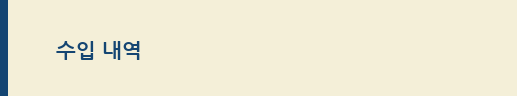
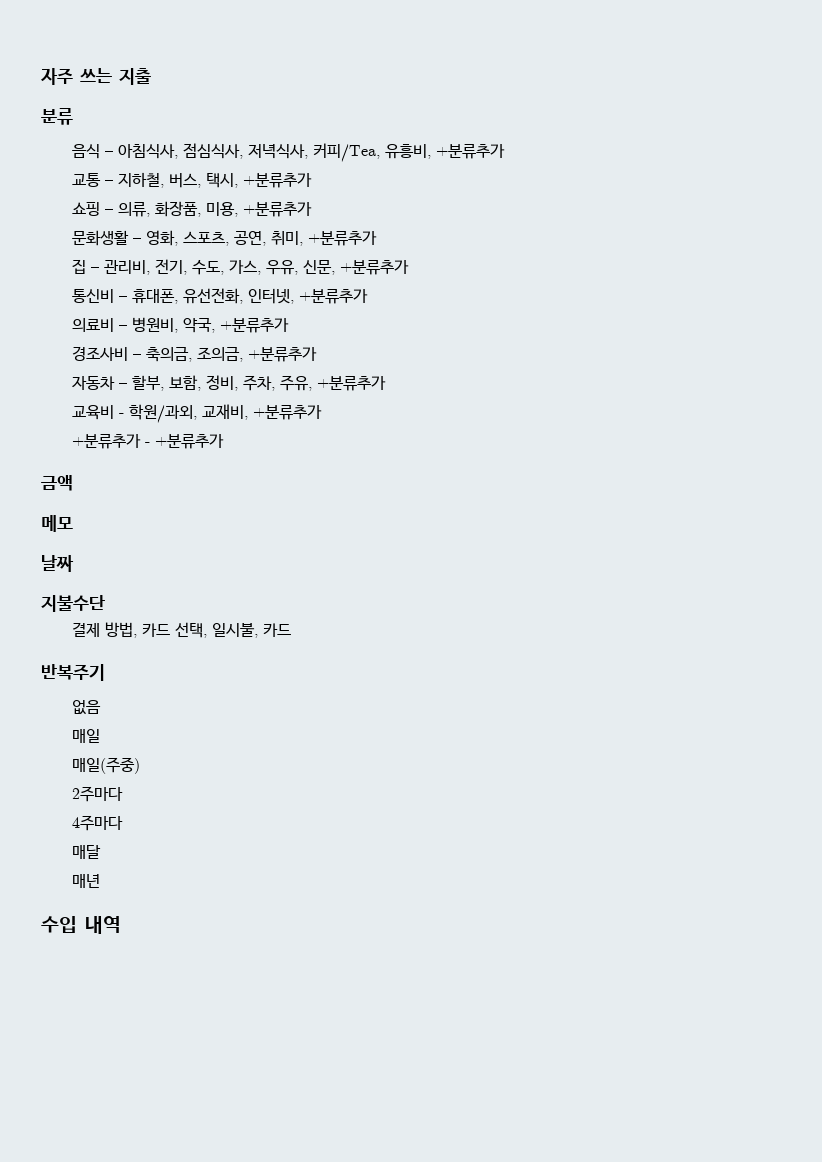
(56, 50) none -> [40,68,151,85] [41,108,73,125] [72,143,506,162] [72,172,313,188] [72,201,313,217] [72,230,378,246] [72,259,410,275] [72,288,369,304] [72,317,290,333] [72,346,318,362] [72,375,387,391] [72,404,323,423] [72,434,225,449] [41,475,73,491] [41,515,73,532] [41,555,74,572] [41,595,105,612] [72,622,292,638] [41,664,105,681] [72,700,102,715] [72,729,101,743] [72,757,141,774] [72,786,124,802] [72,815,124,831] [72,845,102,859] [72,874,101,888] 자주 쓰는 지출 // 분류 // 음식 – 아침식사, 점심식사, 저녁식사, 커피/Tea, 유흥비, +분류추가 // 교통 – 지하철, 버스, 택시, +분류추가 // 쇼핑 – 의류, 화장품, 미용, +분류추가 // 문화생활 – 영화, 스포츠, 공연, 취미, +분류추가 // 집 – 관리비, 전기, 수도, 가스, 우유, 신문, +분류추가 // 통신비 – 휴대폰, 유선전화, 인터넷, +분류추가 // 의료비 – 병원비, 약국, +분류추가 // 경조사비 – 축의금, 조의금, +분류추가 // 자동차 – 할부, 보함, 정비, 주차, 주유, +분류추가 // 교육비 - 학원/과외, 교재비, +분류추가 // +분류추가 - +분류추가 // 금액 // 메모 // 날짜 // 지불수단 // 결제 방법, 카드 선택, 일시불, 카드 // 반복주기 // 없음 // 매일 // 매일(주중) // 2주마다 // 4주마다 // 매달 // 매년 //

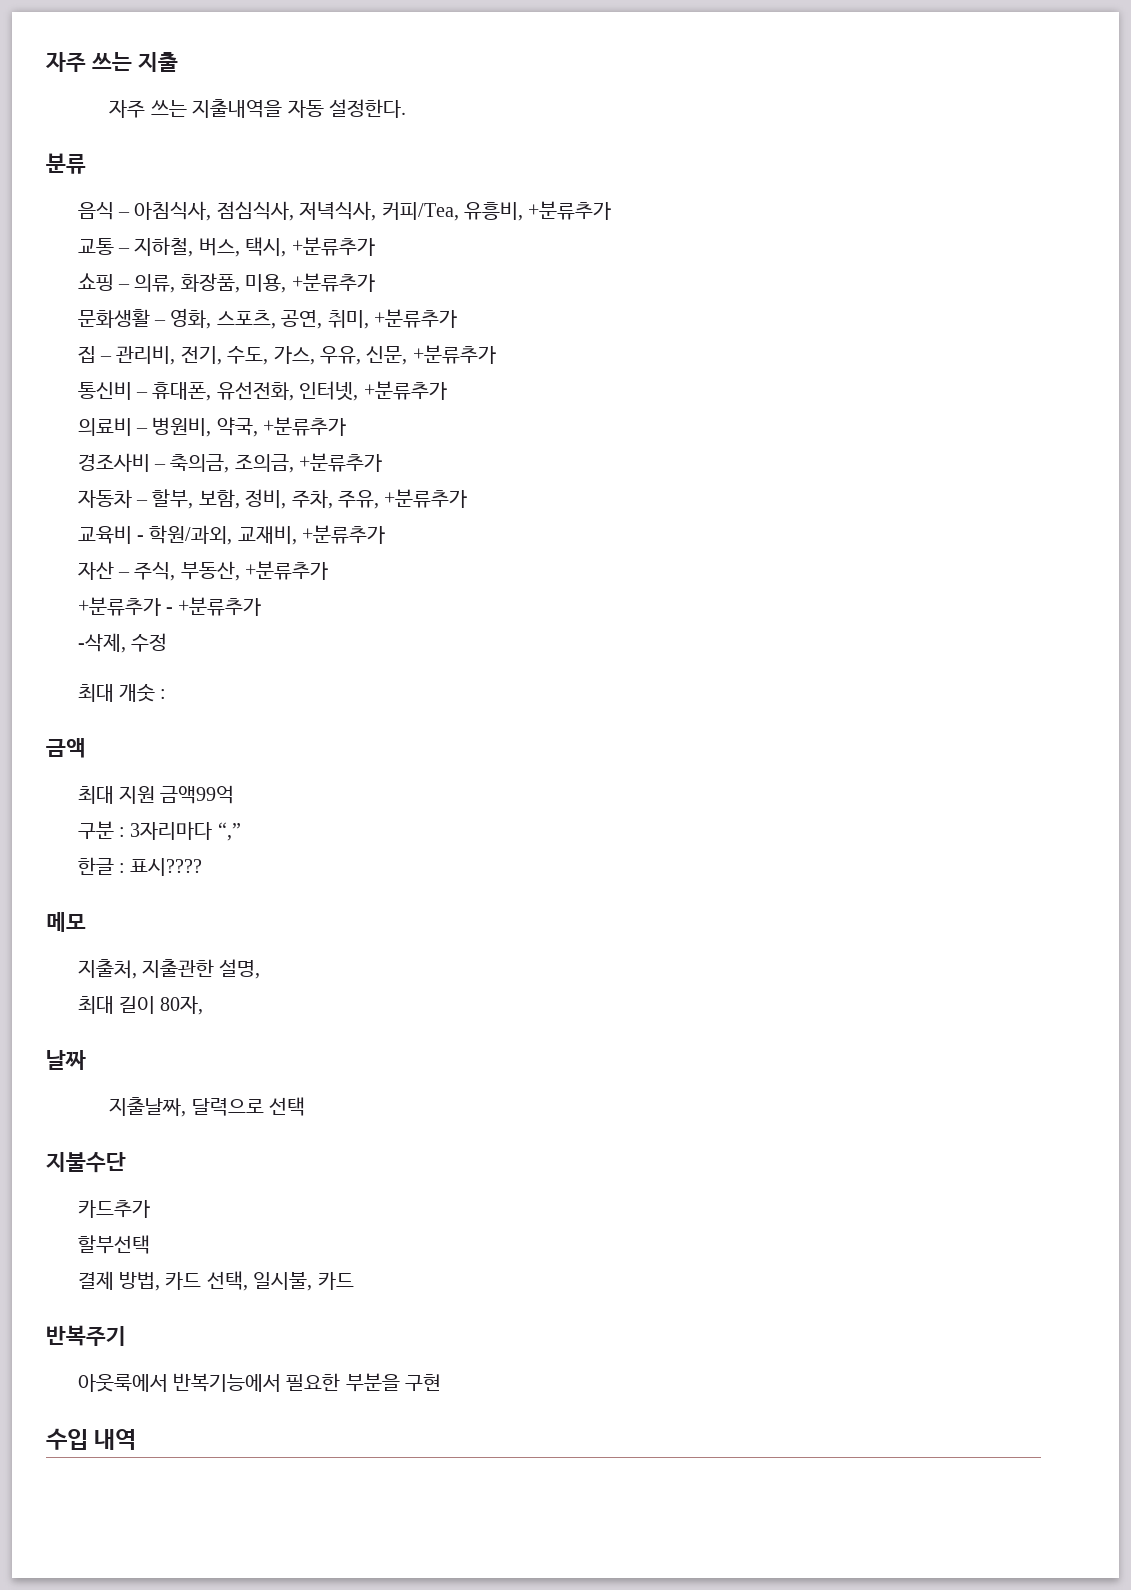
(151, 76) none -> [109,99,406,118] // 자주 쓰는 지출내역을 자동 설정한다.
[72,434,225,449] [41,475,73,491] [41,515,73,532] [41,555,74,572] +분류추가 - +분류추가 // 금액 // 메모 // 날짜 -> [77,561,329,581] [77,597,262,616] [77,633,168,653] [77,684,167,702] [46,738,86,758] [77,785,235,804] [77,821,241,841] [77,857,203,876] [46,912,86,932] [77,959,261,979] [77,996,204,1015] [46,1050,86,1070] [109,1097,306,1117] 자산 – 주식, 부동산, +분류추가 // +분류추가 - +분류추가 // -삭제, 수정 // 최대 개숫 : // 금액 // 최대 지원 금액99억 // 구분 : 3자리마다 “,” // 한글 : 표시???? // 메모 // 지출처, 지출관한 설명, // 최대 길이 80자, // 날짜 // 지출날짜, 달력으로 선택
(105, 603) none -> [77,1200,150,1218] [77,1235,150,1254] // 카드추가 // 할부선택
[72,700,102,715] [72,729,101,743] [72,757,141,774] [72,786,124,802] [72,815,124,831] [72,845,102,859] [72,874,101,888] 없음 // 매일 // 매일(주중) // 2주마다 // 4주마다 // 매달 // 매년 -> [77,1373,442,1392] 아웃룩에서 반복기능에서 필요한 부분을 구현

